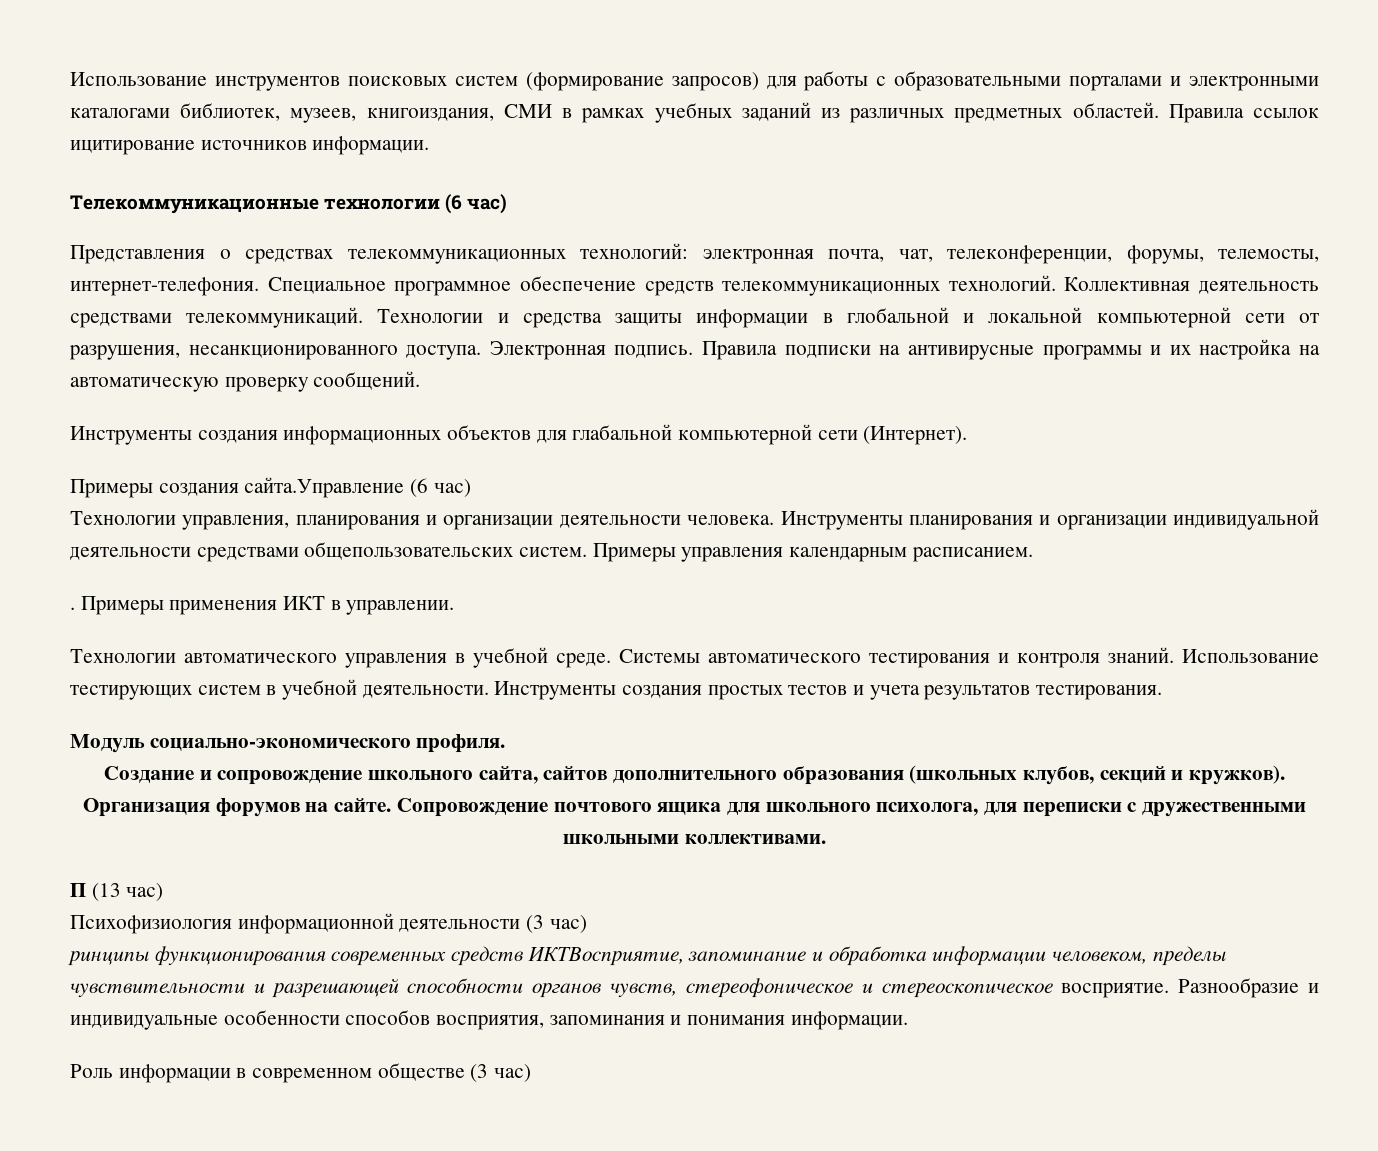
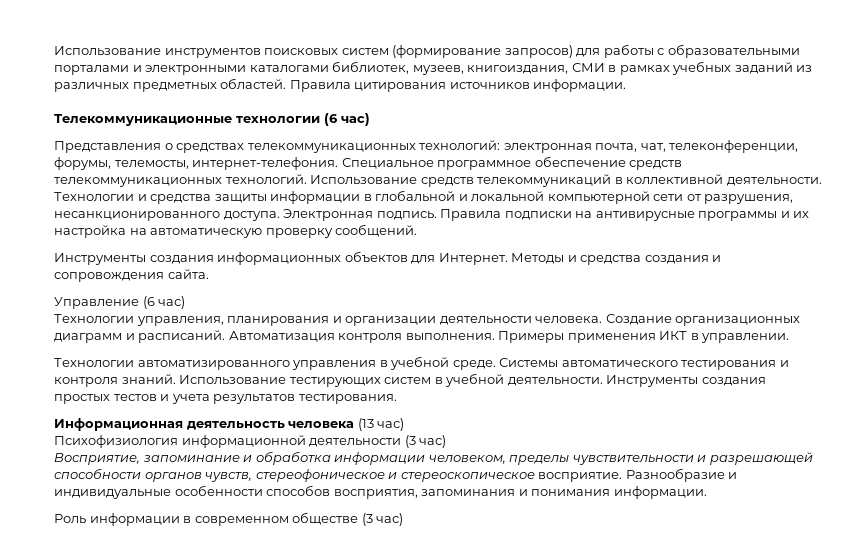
[1253,108,1319,118] [70,140,195,155] ссылок ицитирование -> [354,82,447,92] цитирования
[1064,277,1319,294] [70,307,364,328] Коллективная деятельность средствами телекоммуникаций. -> [310,174,822,187] Использование средств телекоммуникаций в коллективной деятельности.
[572,424,968,445] [70,477,405,498] глабальной компьютерной сети (Интернет). // Примеры создания сайта.Управление -> [438,253,722,265] [54,269,209,282] [54,297,139,309] Интернет. Методы и средства создания и сопровождения сайта. // Управление
[780,509,1319,530] [70,542,1033,562] [70,607,75,610] Инструменты планирования и организации индивидуальной деятельности средствами общепользовательских систем. Примеры управления календарным расписанием. // . -> [605,314,801,326] [54,330,495,343] Создание организационных диаграмм и расписаний. Автоматизация контроля выполнения.
[184,653,337,663] автоматического -> [137,360,290,370] автоматизированного
[70,734,506,753] [103,765,1286,785] [83,798,1306,817] [563,834,826,844] [70,883,86,897] Модуль социально-экономического профиля. // Создание и сопровождение школьного сайта, сайтов дополнительного образования (школьных клубов, секций и кружков). Организация форумов на сайте. Сопровождение почтового ящика для школьного психолога, для переписки с дружественными школьными коллективами. // П -> [54,418,355,431] Информационная деятельность человека
[68,946,684,966] ринципы функционирования современных средств ИКТВосприятие, -> [54,453,140,465] Восприятие,

